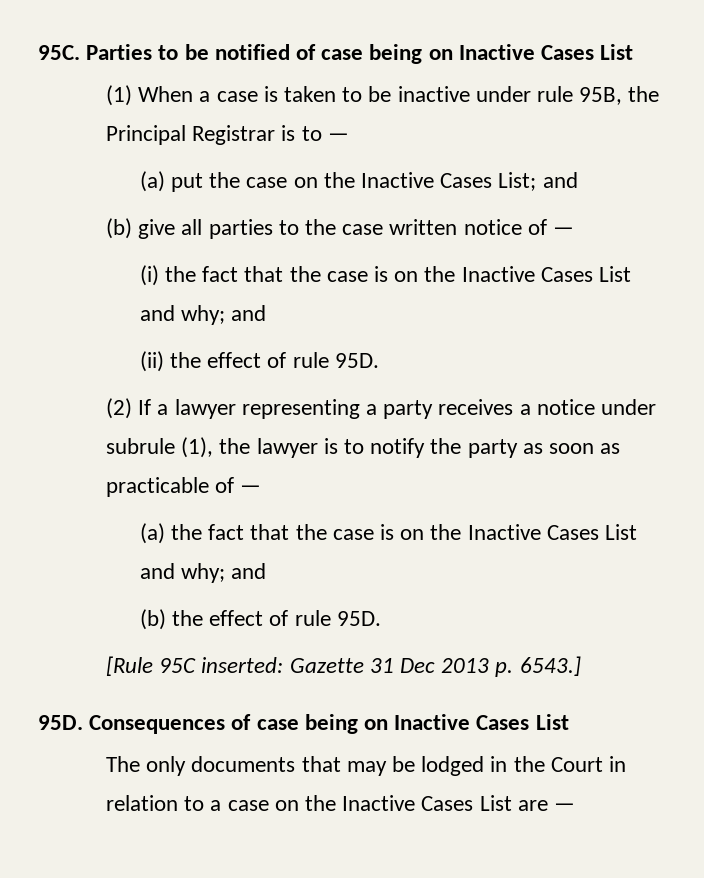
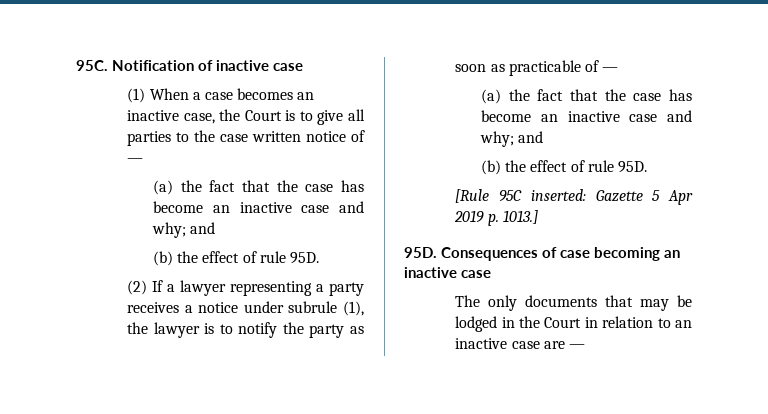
[86,44,634,64] [105,85,660,106] [105,125,349,145] [139,171,578,192] [105,218,132,239] Parties to be notified of case being on Inactive Cases List // (1) When a case is taken to be inactive under rule 95B, the Principal Registrar is to — // (a) put the case on the Inactive Cases List; and // (b) -> [112,60,303,71] [127,88,315,103] [127,109,313,124] Notification of inactive case // (1) When a case becomes an inactive case, the Court is to
[139,265,632,286] [139,305,267,325] [139,351,164,372] (i) the fact that the case is on the Inactive Cases List and why; and // (ii) -> [153,180,364,195] [153,201,364,213] [152,222,216,238] [153,251,174,266] (a) the fact that the case has become an inactive case and why; and // (b)
[380,524,638,540] is on the Inactive Cases List -> [669,89,692,101] [481,110,658,122] has become an inactive case
[369,656,581,677] 31 Dec 2013 p. 6543.] -> [652,190,693,205] [454,210,538,226] 5 Apr 2019 p. 1013.]
[304,714,569,734] being on Inactive Cases List -> [594,247,680,261] [404,267,491,278] becoming an inactive case
[210,795,512,811] a case on the Inactive Cases List -> [675,320,692,328] [455,338,540,349] an inactive case

